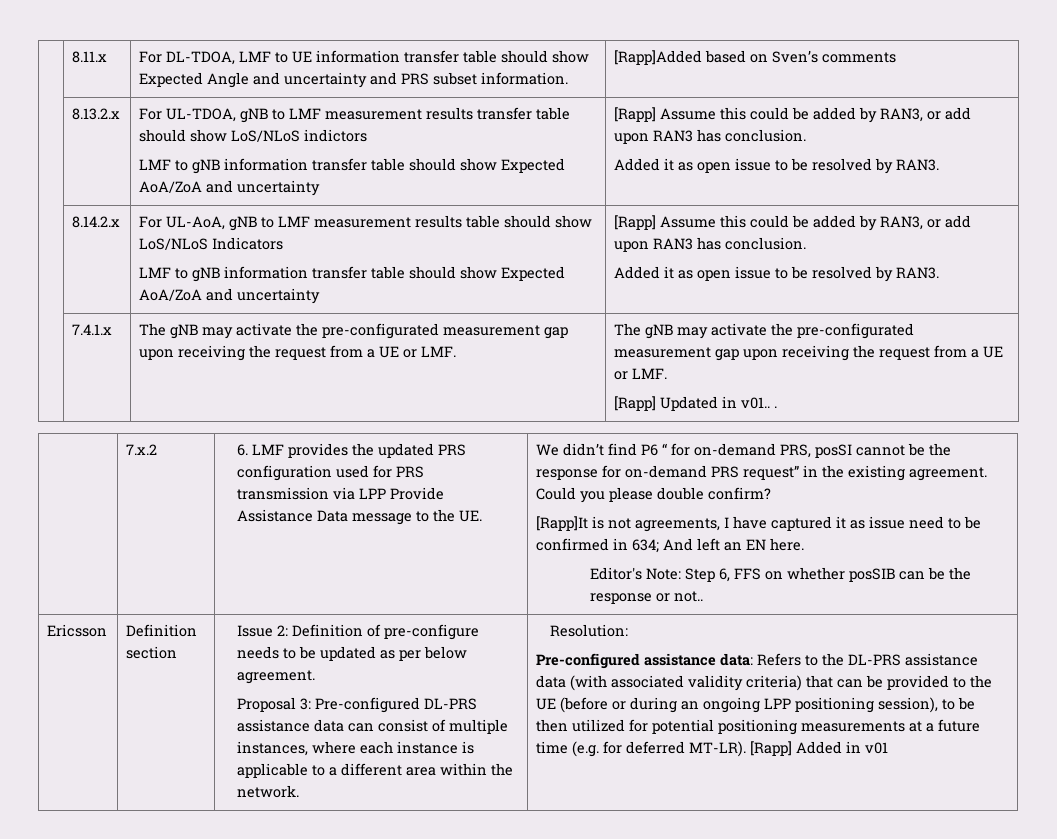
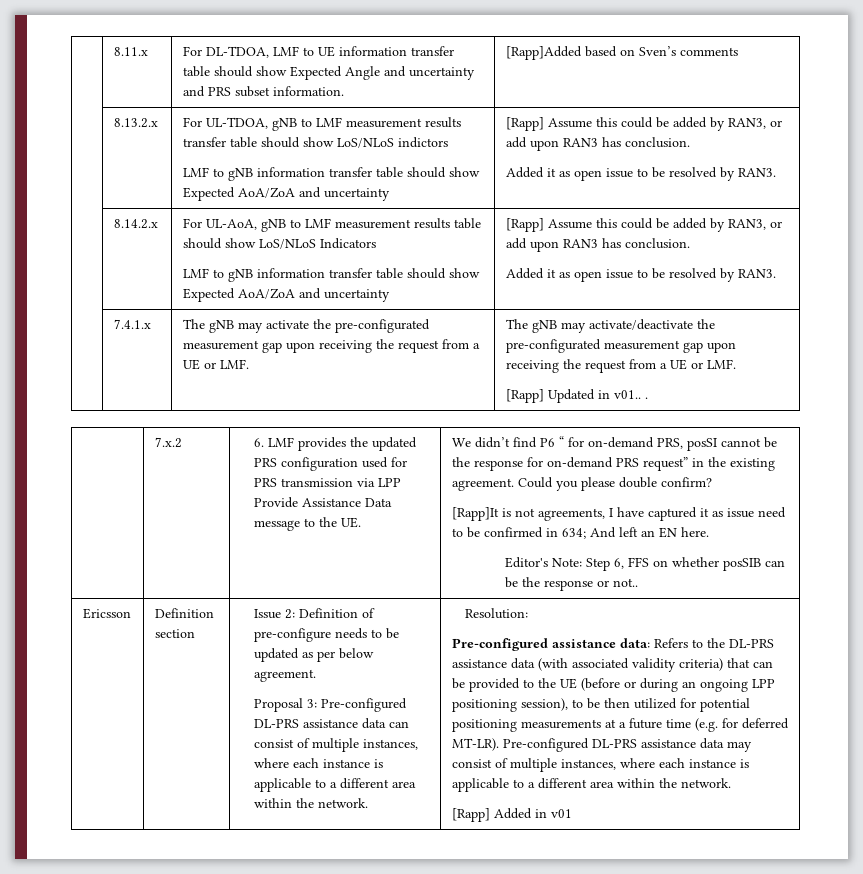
[711,323,768,336] activate -> [588,319,693,330] activate/deactivate
(747, 749) none -> [502,738,752,752] [451,758,749,772] [451,778,731,792] Pre-configured DL-PRS assistance data may consist of multiple instances, where each instance is applicable to a different area within the network. //

